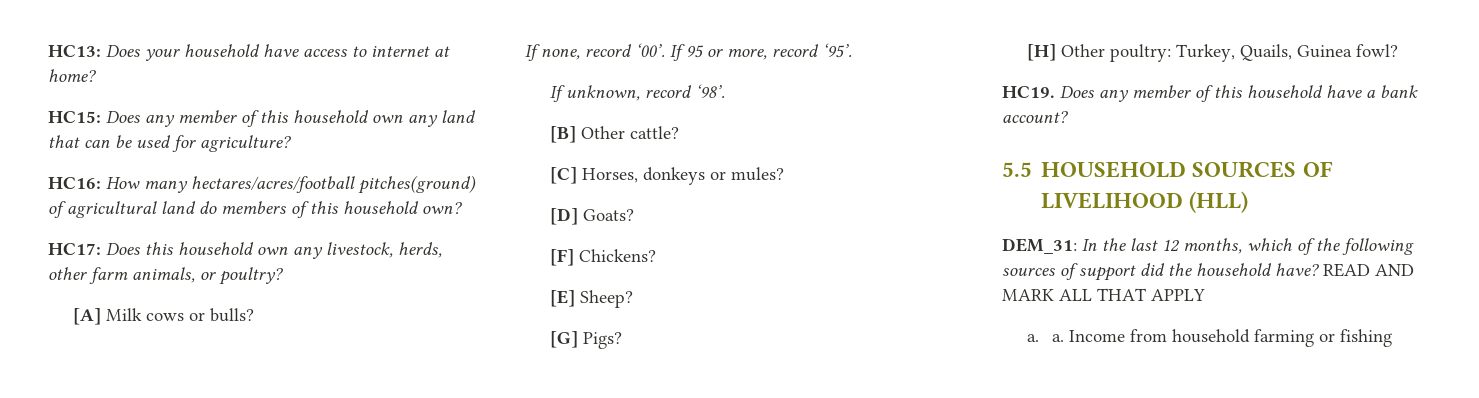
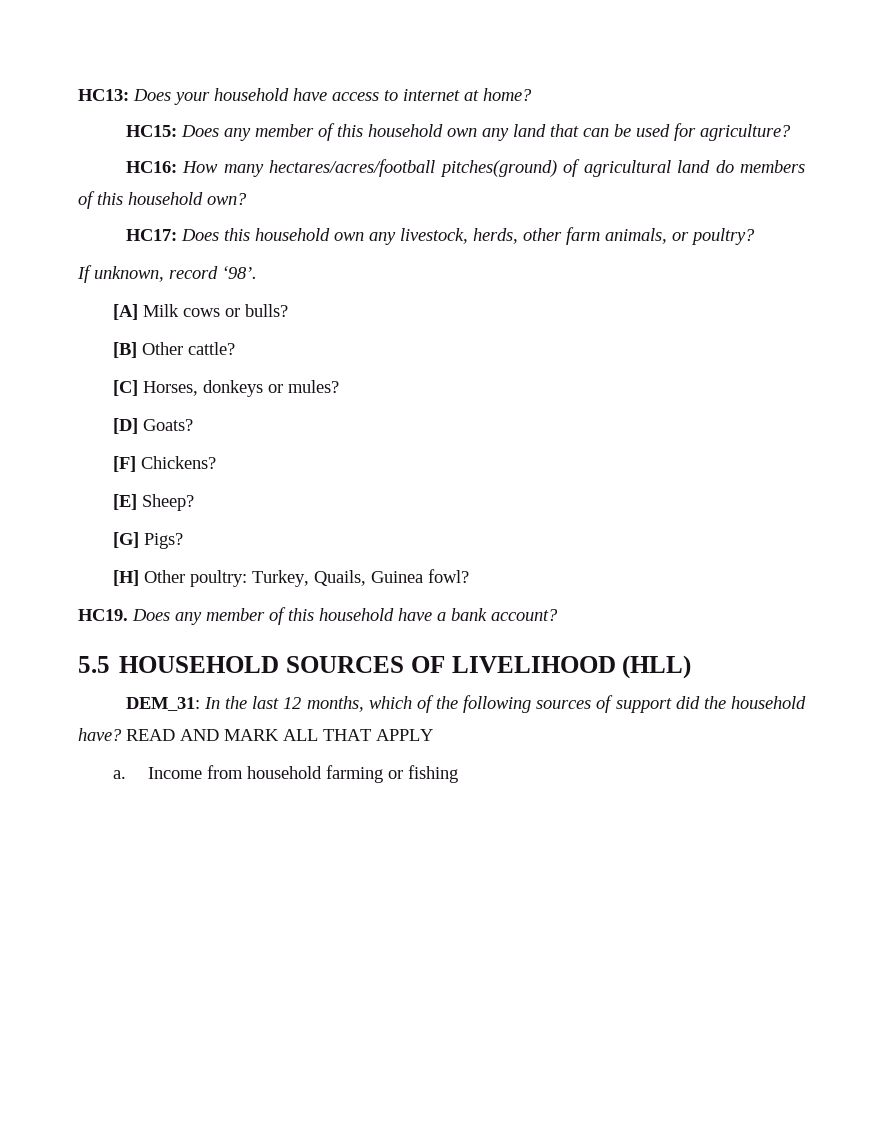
(283, 276) none -> [77,265,257,283] // If unknown, record ‘98’.
[525,43,852,61] [549,84,725,102] // If none, record ‘00’. If 95 or more, record ‘95’. // If unknown, record ‘98’. -> (289, 310) none
[1051,334,1064,342] a. -> (127, 774) none

